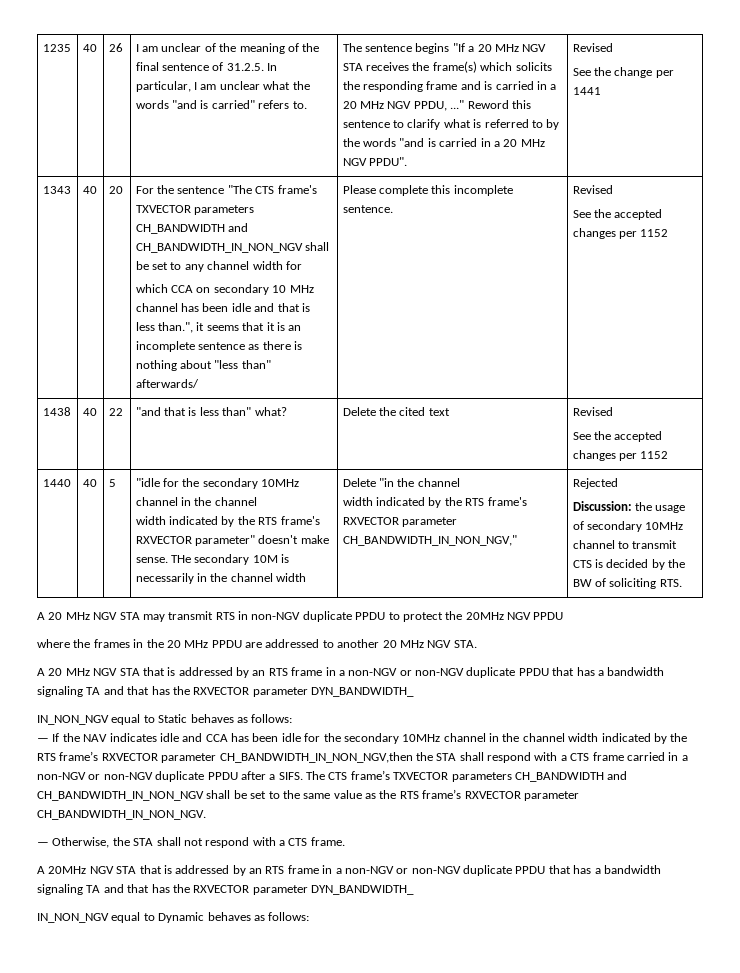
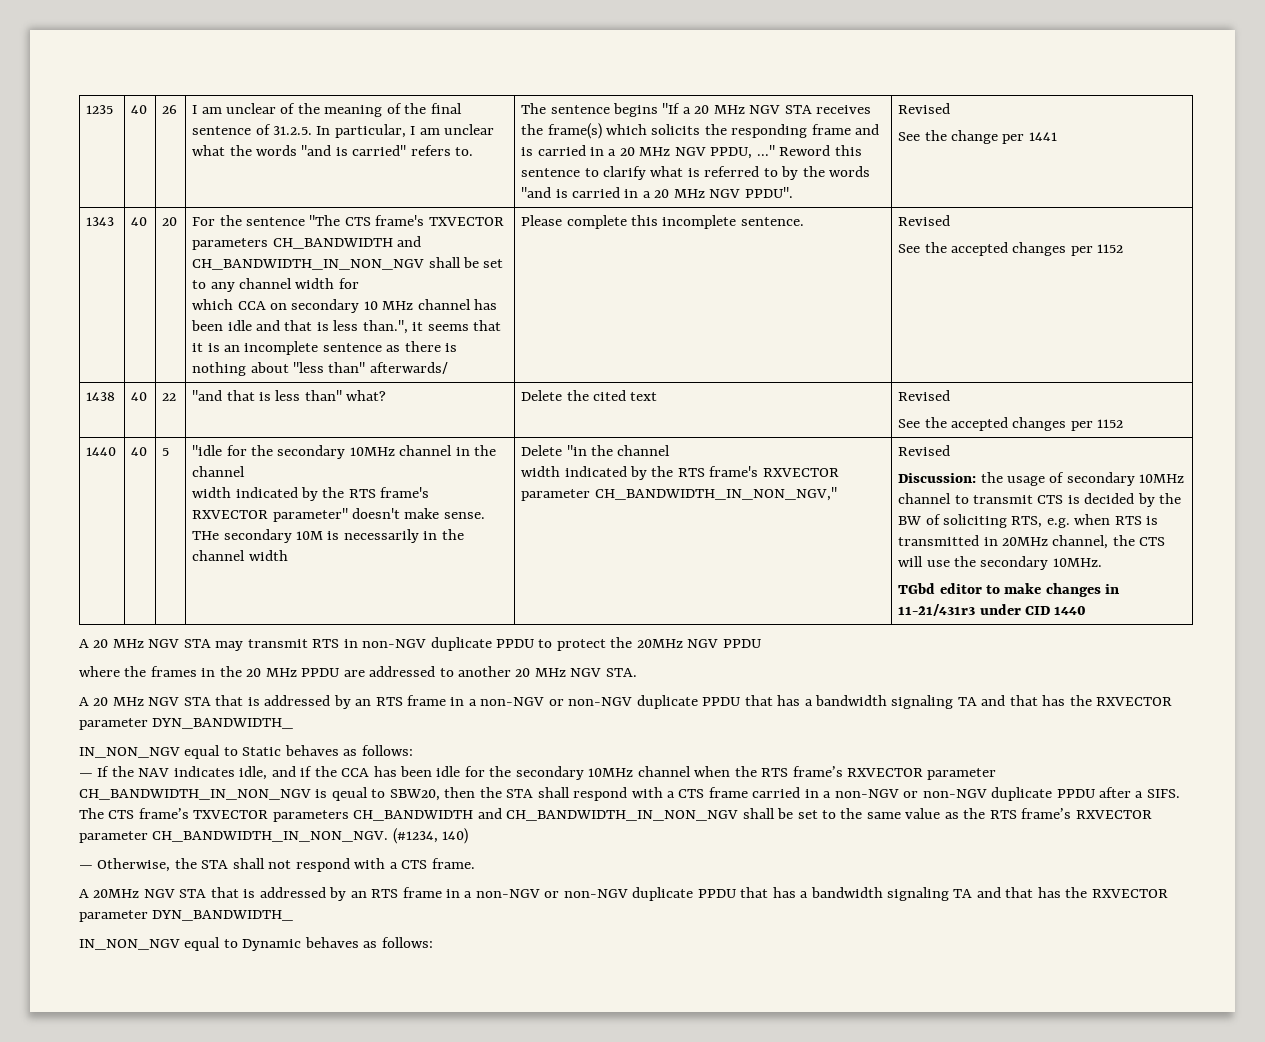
[572,478,618,489] Rejected -> [898,445,951,456] Revised
[659,579,682,587] RTS. -> [1011,514,1159,528] [898,535,1166,549] [898,556,1102,570] [898,583,1120,597] [898,604,1087,616] RTS, e.g. when RTS is transmitted in 20MHz channel, the CTS will use the secondary 10MHz. // TGbd editor to make changes in 11-21/431r3 under CID 1440
[159,733,203,742] idle and -> [239,766,337,780] idle, and if the
[489,733,688,744] [37,751,413,763] in the channel width indicated by the RTS frame’s RXVECTOR parameter CH_BANDWIDTH_IN_NON_NGV,then -> [694,766,997,780] [79,787,476,801] when the RTS frame’s RXVECTOR parameter CH_BANDWIDTH_IN_NON_NGV is qeual to SBW20, then
(206, 815) none -> [392,828,469,844] (#1234, 140)

